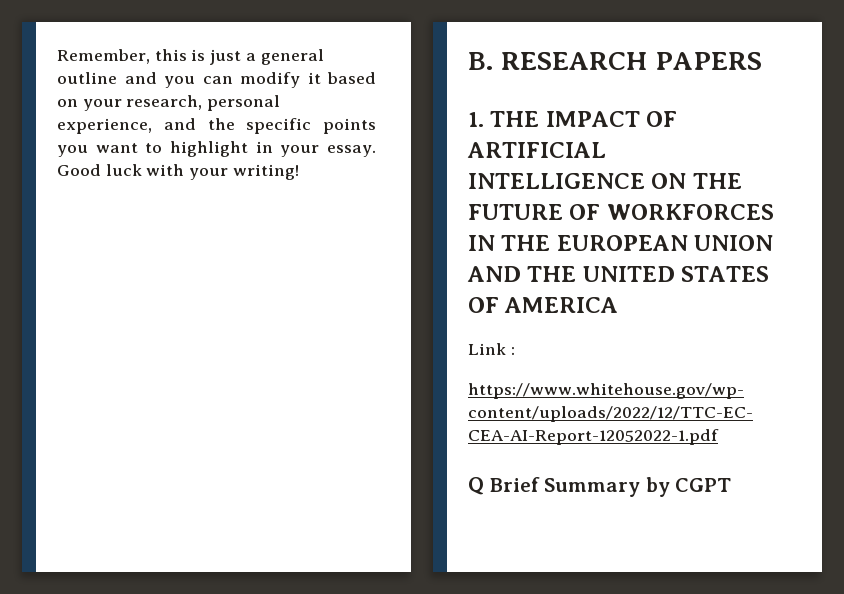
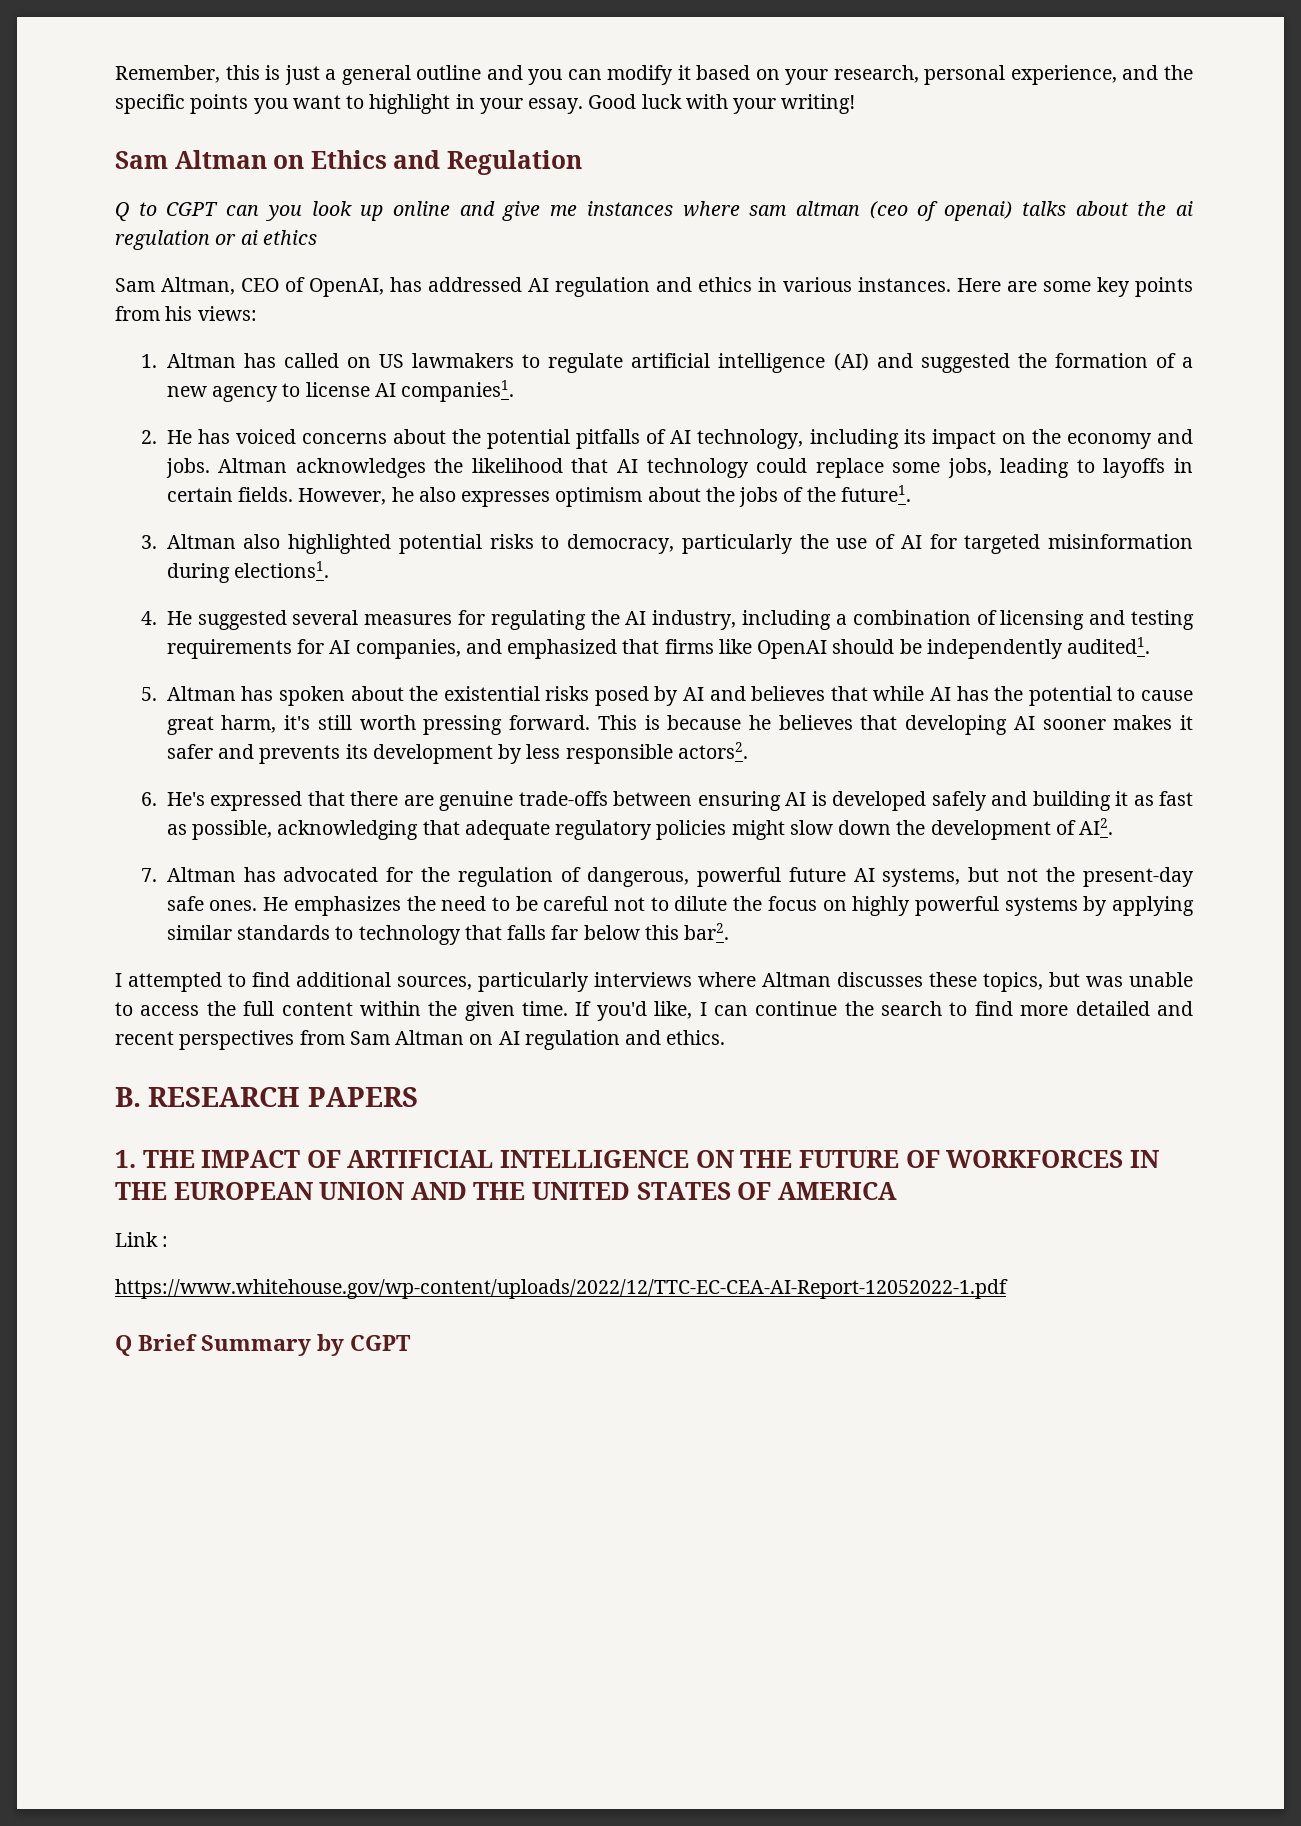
(299, 172) none -> [115,150,583,175] [115,201,1193,221] [115,230,317,250] [115,277,1193,297] [115,306,257,321] [140,353,1193,373] [166,380,515,402] [140,429,1193,449] [165,458,1193,478] [166,485,911,507] [140,534,1193,554] [166,561,329,583] [140,610,1194,630] [166,637,1151,659] [140,686,1193,706] [166,715,1193,735] [166,742,748,764] [140,791,1194,811] [166,818,1114,840] [140,867,1194,887] [166,896,1194,916] [166,923,730,945] [115,972,1193,992] [115,1001,1193,1021] [115,1030,726,1050] // Sam Altman on Ethics and Regulation // Q to CGPT can you look up online and give me instances where sam altman (ceo of openai) talks about the ai regulation or ai ethics // Sam Altman, CEO of OpenAI, has addressed AI regulation and ethics in various instances. Here are some key points from his views: // 1. Altman has called on US lawmakers to regulate artificial intelligence (AI) and suggested the formation of a new agency to license AI companies1. // 2. He has voiced concerns about the potential pitfalls of AI technology, including its impact on the economy and jobs. Altman acknowledges the likelihood that AI technology could replace some jobs, leading to layoffs in certain fields. However, he also expresses optimism about the jobs of the future1. // 3. Altman also highlighted potential risks to democracy, particularly the use of AI for targeted misinformation during elections1. // 4. He suggested several measures for regulating the AI industry, including a combination of licensing and testing requirements for AI companies, and emphasized that firms like OpenAI should be independently audited1. // 5. Altman has spoken about the existential risks posed by AI and believes that while AI has the potential to cause great harm, it's still worth pressing forward. This is because he believes that developing AI sooner makes it safer and prevents its development by less responsible actors2. // 6. He's expressed that there are genuine trade-offs between ensuring AI is developed safely and building it as fast as possible, acknowledging that adequate regulatory policies might slow down the development of AI2. // 7. Altman has advocated for the regulation of dangerous, powerful future AI systems, but not the present-day safe ones. He emphasizes the need to be careful not to dilute the focus on highly powerful systems by applying similar standards to technology that falls far below this bar2. // I attempted to find additional sources, particularly interviews where Altman discusses these topics, but was unable to access the full content within the given time. If you'd like, I can continue the search to find more detailed and recent perspectives from Sam Altman on AI regulation and ethics.

